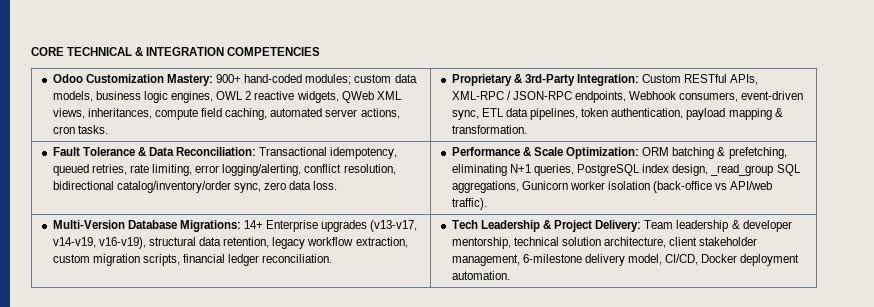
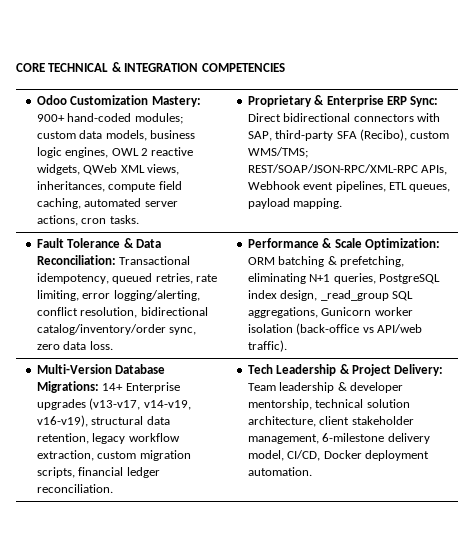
[525,74,759,86] [451,91,804,103] [451,108,783,120] [451,125,527,134] 3rd-Party Integration: Custom RESTful APIs, XML-RPC / JSON-RPC endpoints, Webhook consumers, event-driven sync, ETL data pipelines, token authentication, payload mapping & transformation. -> [326,95,439,107] [247,113,440,122] [247,129,450,141] [247,147,308,158] [247,164,448,175] [247,181,451,192] [247,198,343,209] Enterprise ERP Sync: Direct bidirectional connectors with SAP, third-party SFA (Recibo), custom WMS/TMS; REST/SOAP/JSON-RPC/XML-RPC APIs, Webhook event pipelines, ETL queues, payload mapping.

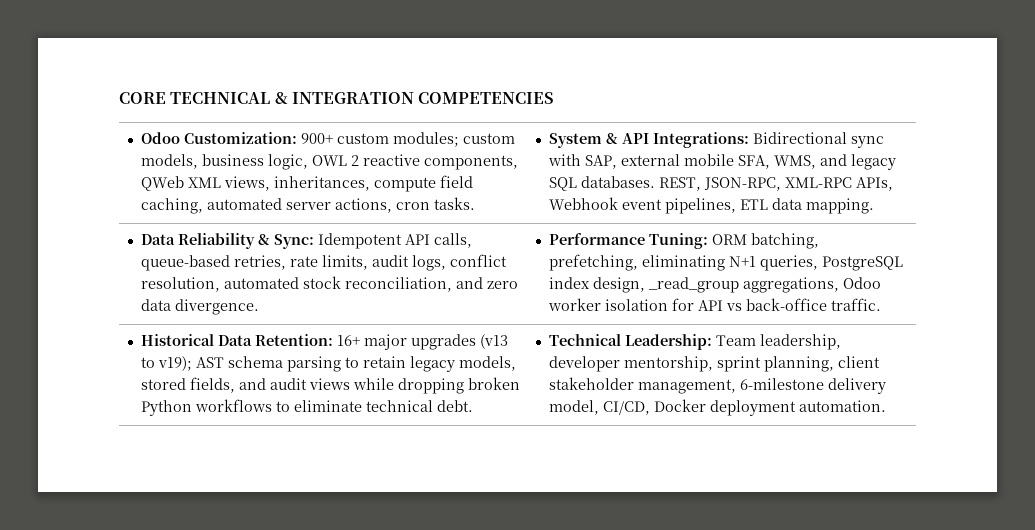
[70,95,201,107] [36,113,132,122] Customization Mastery: 900+ hand-coded -> [184,132,390,144] Customization: 900+ custom
[79,130,103,139] data -> (516, 138) none
[36,147,109,158] logic engines, -> [268,154,309,170] logic,
[36,164,80,175] widgets, -> [424,155,519,170] components,
[247,95,439,107] [247,113,440,122] [247,129,450,141] [247,147,308,158] [247,164,418,173] Proprietary & Enterprise ERP Sync: Direct bidirectional connectors with SAP, third-party SFA (Recibo), custom WMS/TMS; REST/SOAP/JSON-RPC/XML-RPC -> [549,132,885,148] [548,154,897,170] [549,176,853,191] System & API Integrations: Bidirectional sync with SAP, external mobile SFA, WMS, and legacy SQL databases. REST, JSON-RPC, XML-RPC
[409,184,451,192] [247,198,290,209] queues, payload -> [772,198,803,210] data
[36,238,161,248] [36,255,191,265] [36,273,217,284] [36,290,200,301] [36,307,208,318] [36,324,197,335] Fault Tolerance & Data Reconciliation: Transactional idempotency, queued retries, rate limiting, error logging/alerting, conflict resolution, bidirectional catalog/inventory/order sync, -> [141,233,473,249] [141,254,508,271] [141,276,484,292] Data Reliability & Sync: Idempotent API calls, queue-based retries, rate limits, audit logs, conflict resolution, automated stock reconciliation, and
[89,341,113,350] loss. -> [175,299,260,315] divergence.
[322,238,440,250] [247,256,337,267] & Scale Optimization: ORM batching & -> [649,233,820,249] Tuning: ORM batching,
[391,291,413,301] [247,307,413,318] [247,323,422,335] [247,340,287,352] [36,364,166,374] [36,381,180,393] [36,398,191,410] [36,415,170,427] [36,433,180,444] [36,450,191,461] [36,467,160,478] [36,484,113,493] [247,364,444,376] [247,382,403,393] [247,399,410,410] [247,416,316,427] SQL aggregations, Gunicorn worker isolation (back-office vs API/web traffic). // Multi-Version Database Migrations: 14+ Enterprise upgrades (v13-v17, v14-v19, v16-v19), structural data retention, legacy workflow extraction, custom migration scripts, financial ledger reconciliation. | Tech Leadership & Project Delivery: Team leadership & developer mentorship, technical solution architecture, -> [743,277,882,293] [548,298,882,311] [141,334,509,350] [141,356,517,372] [141,377,521,394] [141,399,474,416] [549,334,842,350] [549,356,835,372] aggregations, Odoo worker isolation for API vs back-office traffic. // Historical Data Retention: 16+ major upgrades (v13 to v19); AST schema parsing to retain legacy models, stored fields, and audit views while dropping broken Python workflows to eliminate technical debt. | Technical Leadership: Team leadership, developer mentorship, sprint planning,

